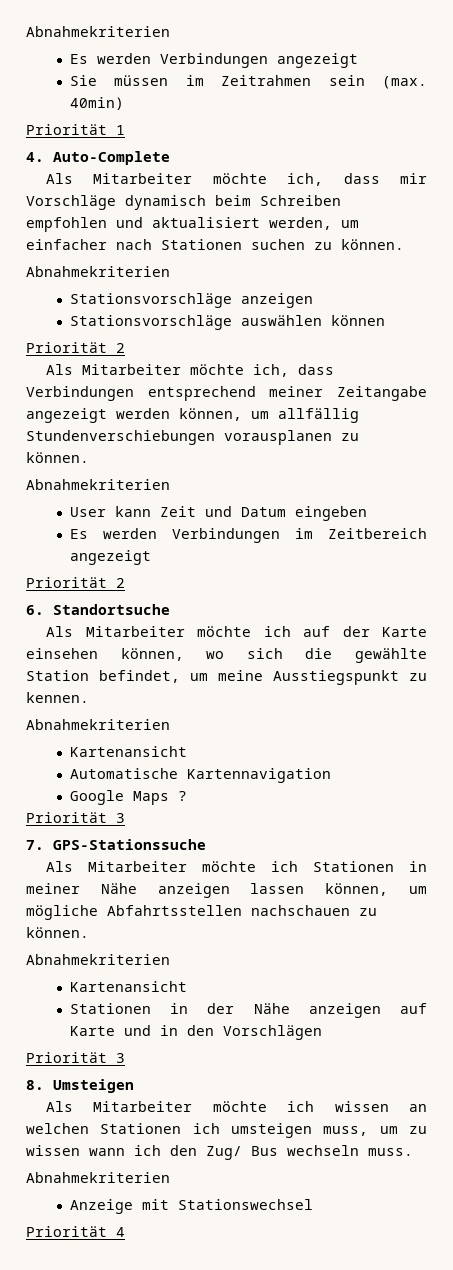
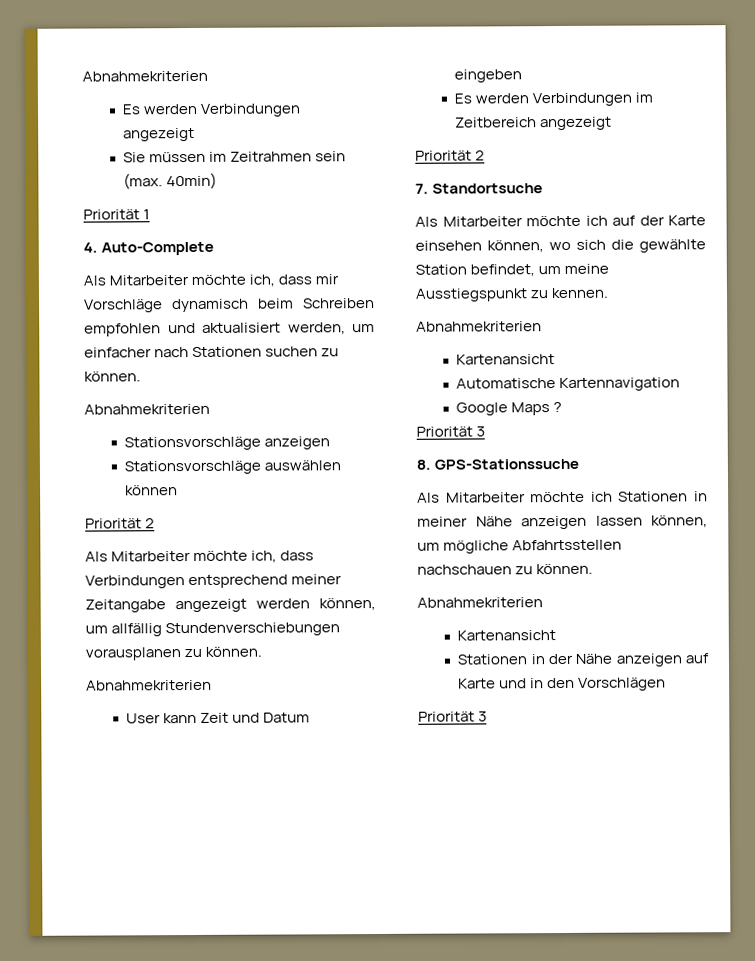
[26,605,44,615] 6. -> [415,183,429,194] 7.
[26,840,44,850] 7. -> [416,459,431,470] 8.
[26,1079,134,1093] [46,1101,427,1112] [26,1123,427,1138] [26,1145,413,1160] [26,1172,170,1183] [69,1199,313,1214] [26,1226,125,1237] // 8. Umsteigen // Als Mitarbeiter möchte ich wissen an welchen Stationen ich umsteigen muss, um zu wissen wann ich den Zug/ Bus wechseln muss. // Abnahmekriterien // Anzeige mit Stationswechsel // Priorität 4 -> (488, 716) none

